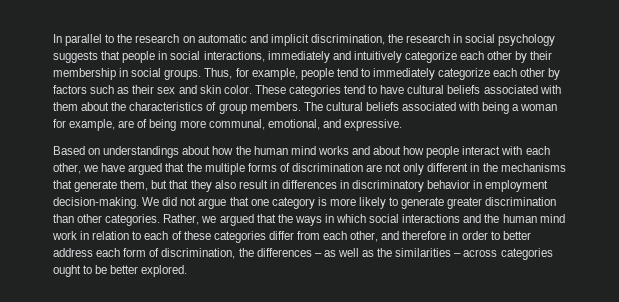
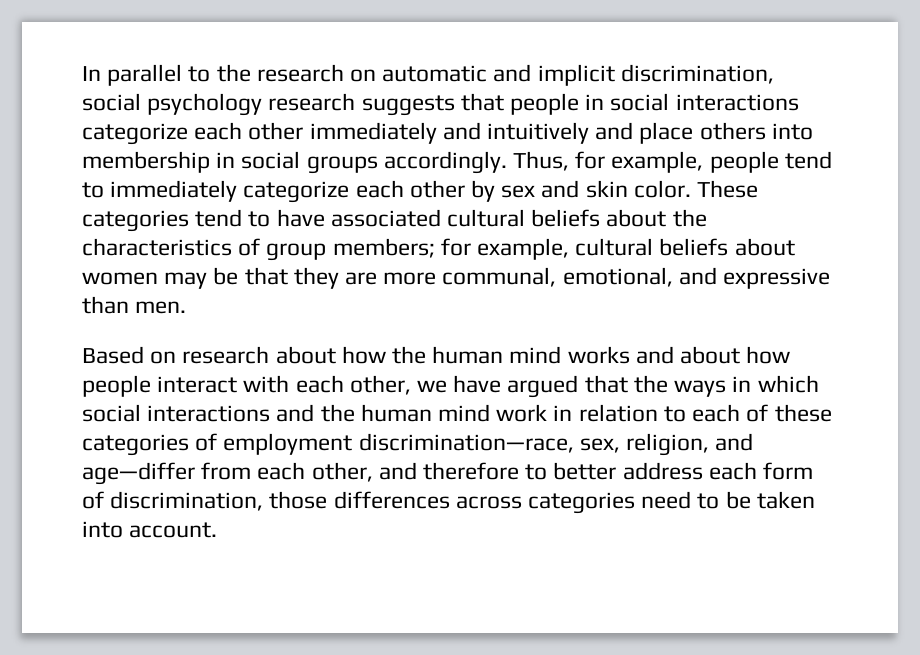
[388,34,463,43] the research in -> (774, 74) none
(556, 40) none -> [268,93,356,111] research
[203,51,553,63] interactions, immediately and intuitively categorize each other by their -> [675,94,799,111] [82,122,813,145] interactions categorize each other immediately and intuitively and place others into
[164,69,202,80] groups. -> [306,151,507,174] groups accordingly.
[53,85,155,94] factors such as their -> (496, 191) none
[407,85,561,94] [53,102,78,111] cultural beliefs associated with them -> [330,209,601,227] associated cultural beliefs
[249,102,558,114] [53,119,177,131] members. The cultural beliefs associated with being a woman for example, are of being -> [332,238,795,260] [82,267,378,289] members; for example, cultural beliefs about women may be that they are
[343,119,402,131] expressive. -> [723,268,831,289] [82,296,187,314] expressive than men.
[103,146,180,158] understandings -> [182,346,270,364] research
[204,163,566,175] [53,180,549,192] [53,197,557,209] [53,214,293,226] multiple forms of discrimination are not only different in the mechanisms that generate them, but that they also result in differences in discriminatory behavior in employment decision-making. We did not argue that one category is more likely to generate greater discrimination than other categories. Rather, we argued that the -> (668, 384) none
[268,231,294,240] differ -> [195,433,754,456] [82,462,195,485] of employment discrimination—race, sex, religion, and age—differ
[449,231,488,240] in order -> (520, 471) none
[238,248,462,257] the differences – as well as the similarities – -> [269,491,450,509] those differences
[53,265,81,277] ought -> [641,491,692,509] need
[110,265,188,277] better explored. -> [756,491,815,509] [82,521,218,538] taken into account.

